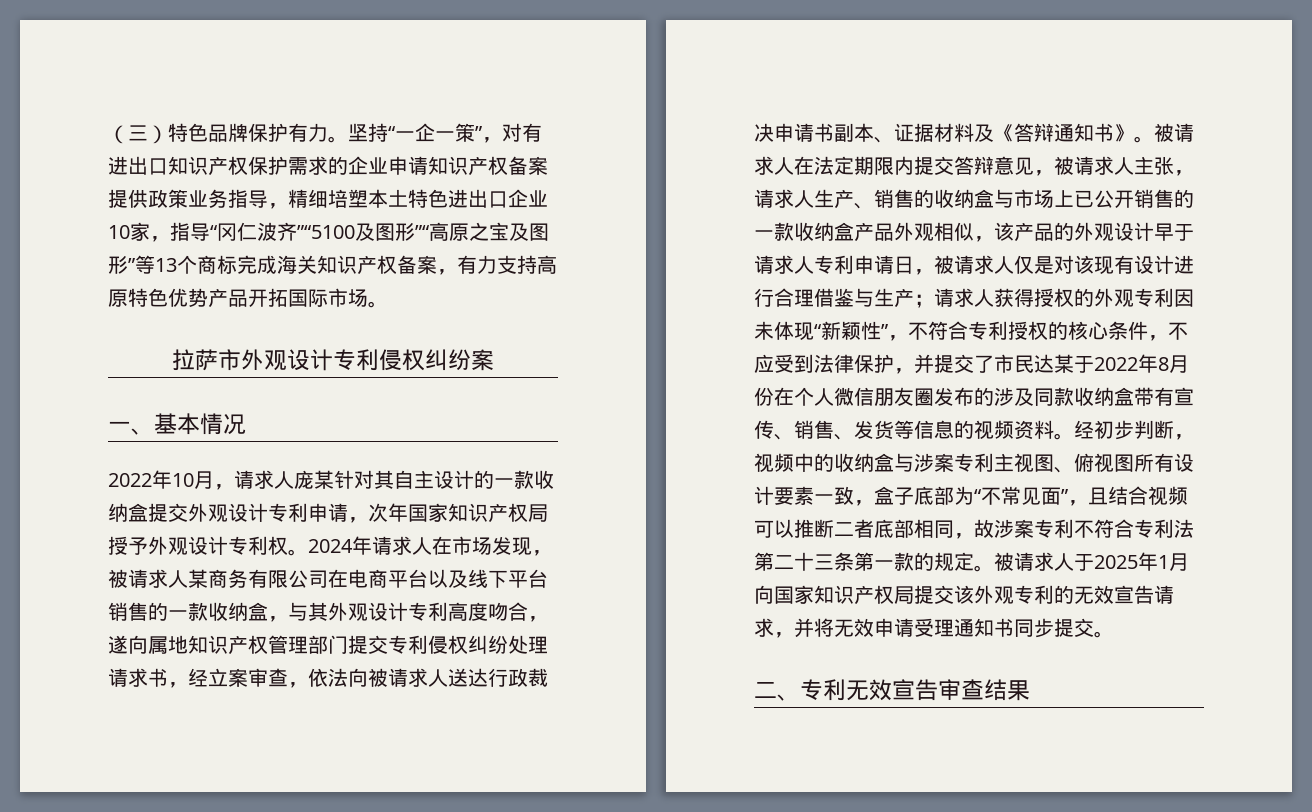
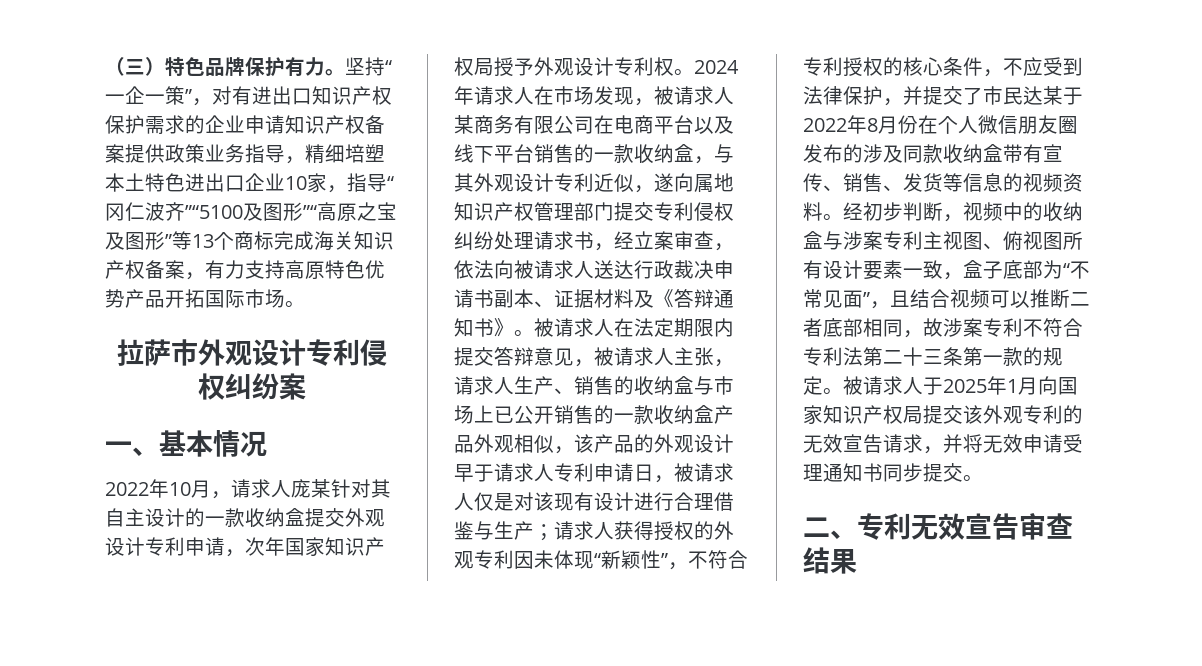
[448,602,528,621] 高度吻合 -> [594,173,634,192] 近似

